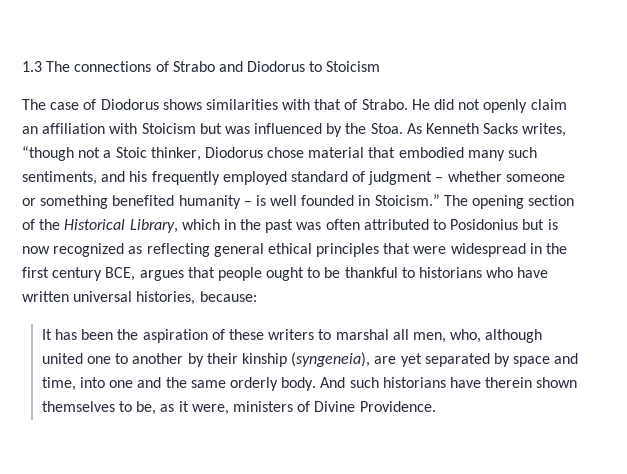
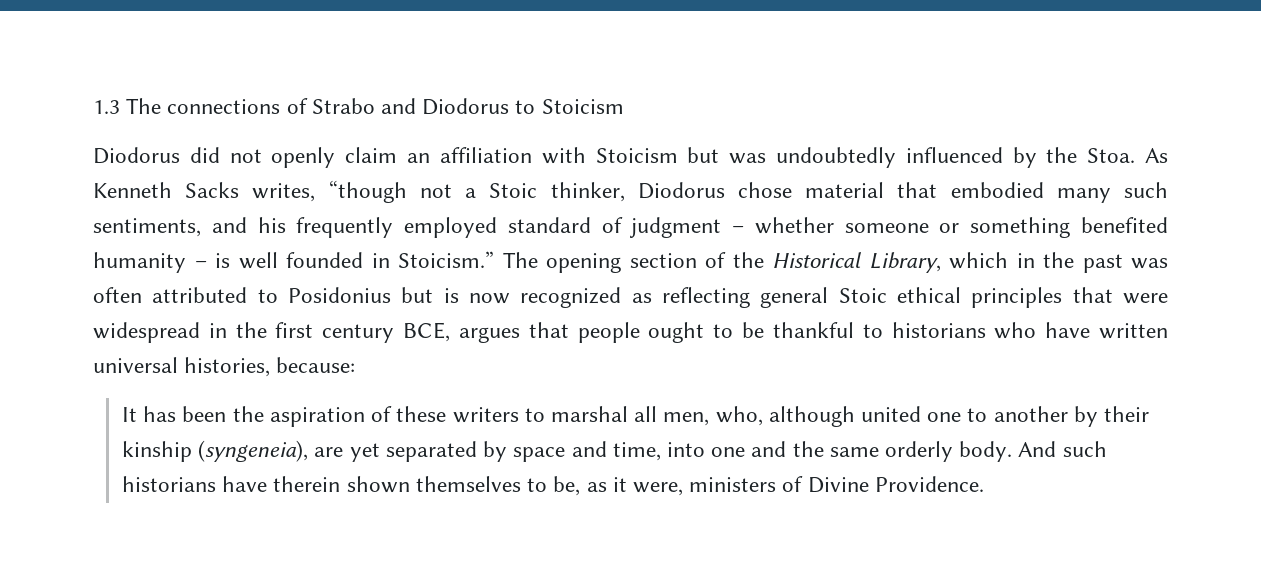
[22,99,430,110] The case of Diodorus shows similarities with that of Strabo. He -> [93,147,180,164] Diodorus
(250, 130) none -> [775,147,896,168] undoubtedly
(264, 250) none -> [838,288,887,303] Stoic

